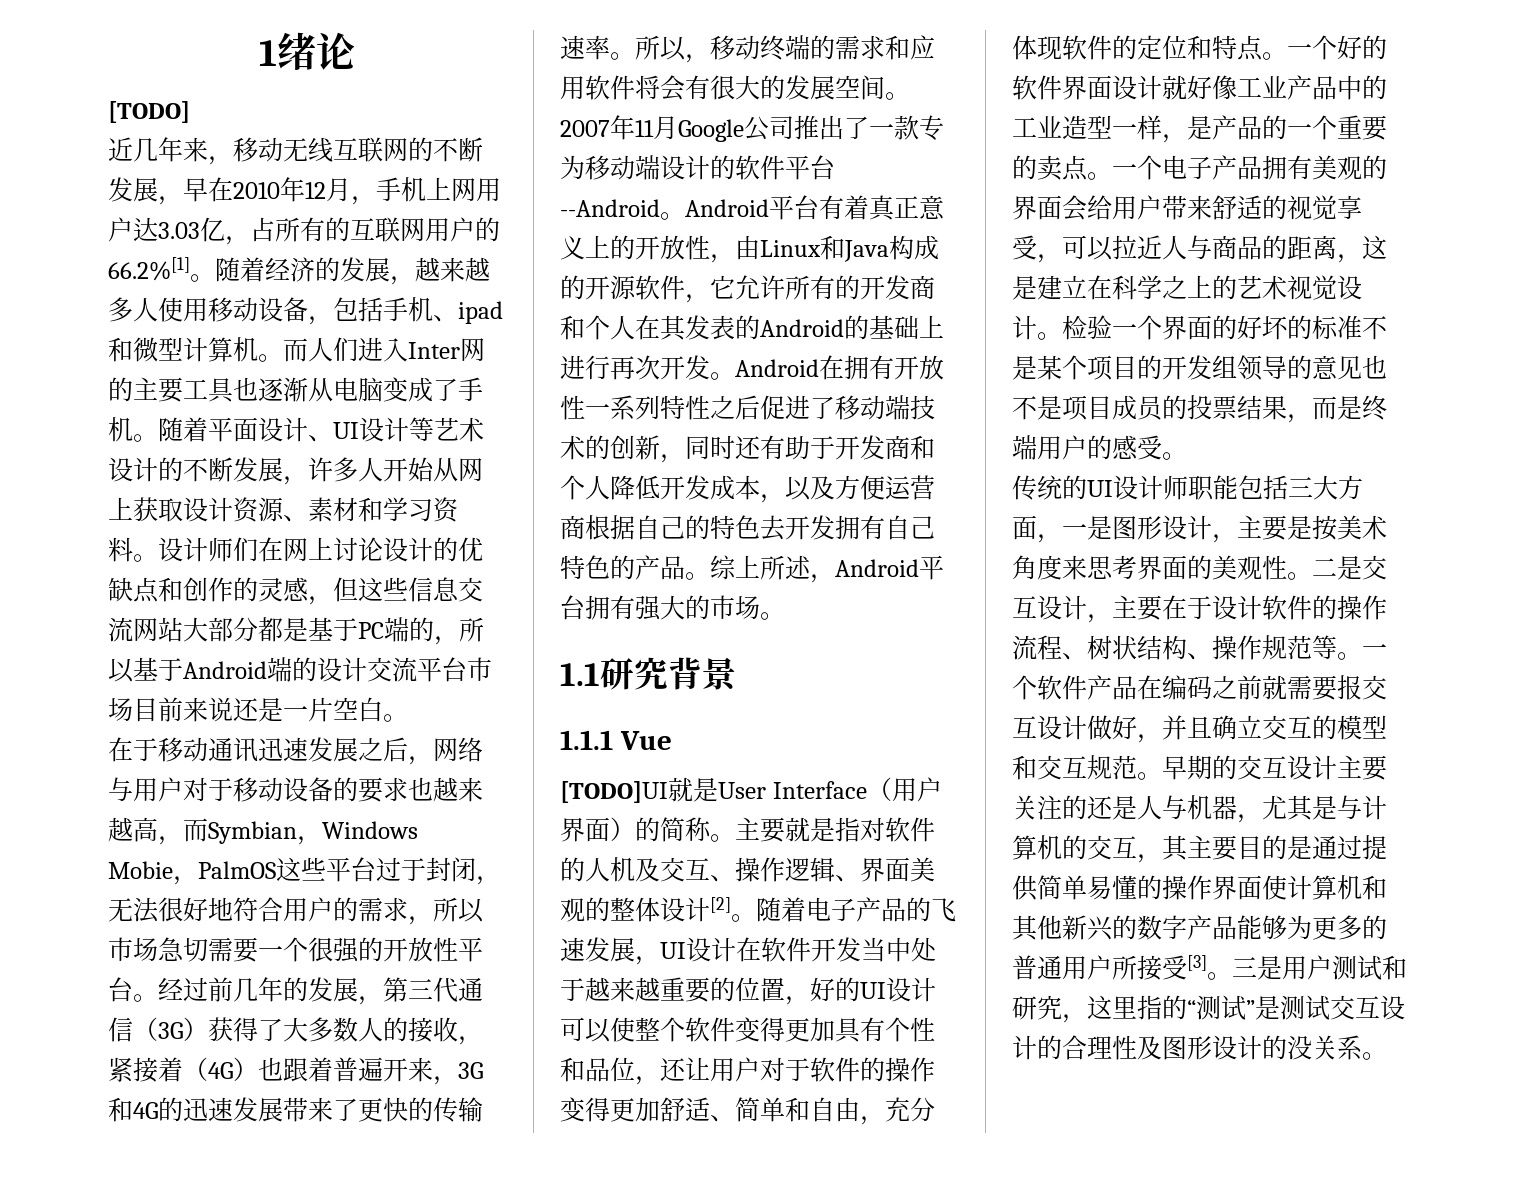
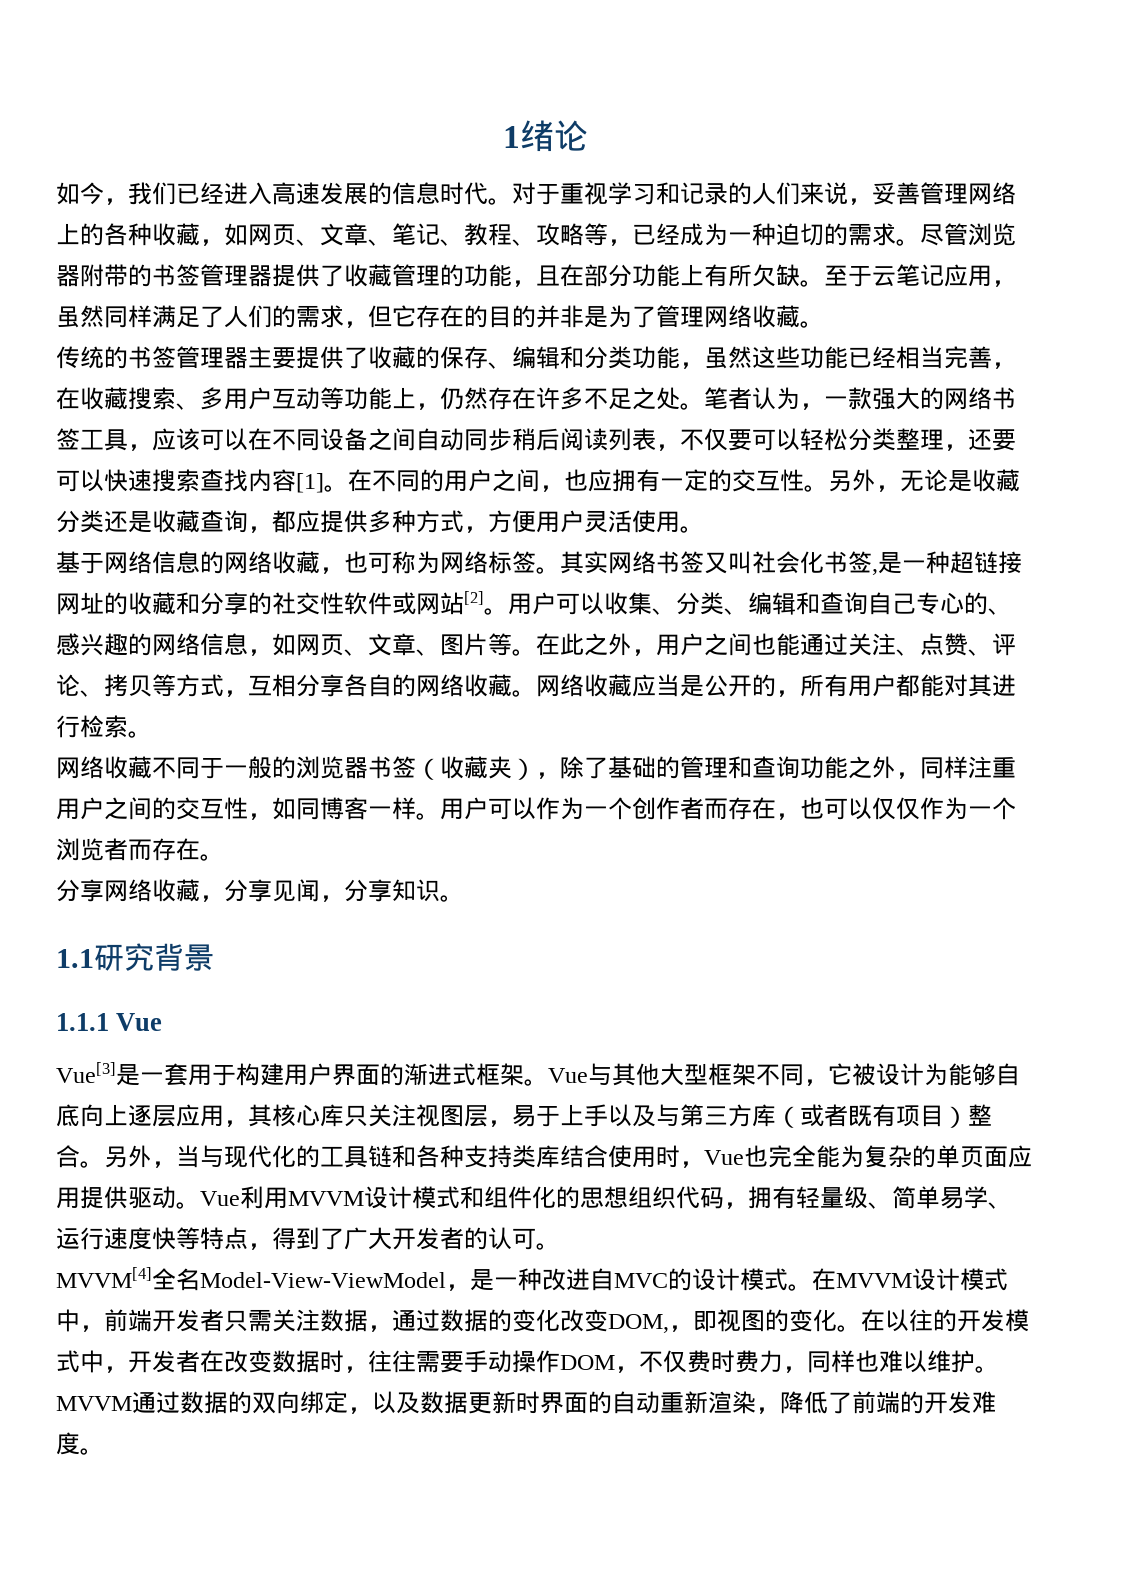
[108,101,190,123] [108,137,483,165] [108,177,501,205] [108,217,500,245] [108,257,490,285] [108,297,503,325] [108,337,485,362] [108,377,483,403] [108,417,484,442] [108,457,483,485] [108,497,459,523] [108,537,483,562] [108,577,483,605] [108,617,484,645] [108,657,492,683] [108,697,408,722] [108,737,483,765] [108,777,483,803] [108,817,418,845] [108,857,501,885] [108,897,484,925] [108,937,483,963] [108,977,483,1005] [108,1017,483,1045] [108,1057,483,1085] [108,1097,483,1122] [560,35,935,63] [560,75,910,101] [560,115,944,142] [560,155,835,180] [560,195,945,221] [560,235,939,263] [560,275,935,303] [560,315,944,341] [560,355,944,380] [560,395,935,420] [560,435,935,463] [560,475,935,503] [560,515,935,541] [560,555,944,583] [560,595,760,621] [TODO] // 近几年来，移动无线互联网的不断发展，早在2010年12月，手机上网用户达3.03亿，占所有的互联网用户的66.2%[1]。随着经济的发展，越来越多人使用移动设备，包括手机、ipad和微型计算机。而人们进入Inter网的主要工具也逐渐从电脑变成了手机。随着平面设计、UI设计等艺术设计的不断发展，许多人开始从网上获取设计资源、素材和学习资料。设计师们在网上讨论设计的优缺点和创作的灵感，但这些信息交流网站大部分都是基于PC端的，所以基于Android端的设计交流平台市场目前来说还是一片空白。 // 在于移动通讯迅速发展之后，网络与用户对于移动设备的要求也越来越高，而Symbian，Windows Mobie，PalmOS这些平台过于封闭，无法很好地符合用户的需求，所以市场急切需要一个很强的开放性平台。经过前几年的发展，第三代通信（3G）获得了大多数人的接收，紧接着（4G）也跟着普遍开来，3G和4G的迅速发展带来了更快的传输速率。所以，移动终端的需求和应用软件将会有很大的发展空间。2007年11月Google公司推出了一款专为移动端设计的软件平台--Android。Android平台有着真正意义上的开放性，由Linux和Java构成的开源软件，它允许所有的开发商和个人在其发表的Android的基础上进行再次开发。Android在拥有开放性一系列特性之后促进了移动端技术的创新，同时还有助于开发商和个人降低开发成本，以及方便运营商根据自己的特色去开发拥有自己特色的产品。综上所述，Android平台拥有强大的市场 -> [56,182,1016,205] [56,223,1016,246] [56,264,1016,287] [56,305,824,328] [56,346,1016,369] [56,387,1016,410] [56,428,1016,451] [56,469,1020,493] [56,510,704,533] [56,551,1022,575] [56,591,484,615] [484,592,1012,615] [56,633,1016,656] [56,674,1016,697] [56,715,152,738] [56,756,1016,780] [56,797,1016,820] [56,838,224,861] [56,879,440,902] 如今，我们已经进入高速发展的信息时代。对于重视学习和记录的人们来说，妥善管理网络上的各种收藏，如网页、文章、笔记、教程、攻略等，已经成为一种迫切的需求。尽管浏览器附带的书签管理器提供了收藏管理的功能，且在部分功能上有所欠缺。至于云笔记应用，虽然同样满足了人们的需求，但它存在的目的并非是为了管理网络收藏。 // 传统的书签管理器主要提供了收藏的保存、编辑和分类功能，虽然这些功能已经相当完善，在收藏搜索、多用户互动等功能上，仍然存在许多不足之处。笔者认为，一款强大的网络书签工具，应该可以在不同设备之间自动同步稍后阅读列表，不仅要可以轻松分类整理，还要可以快速搜索查找内容[1]。在不同的用户之间，也应拥有一定的交互性。另外，无论是收藏分类还是收藏查询，都应提供多种方式，方便用户灵活使用。 // 基于网络信息的网络收藏，也可称为网络标签。其实网络书签又叫社会化书签,是一种超链接网址的收藏和分享的社交性软件或网站[2]。用户可以收集、分类、编辑和查询自己专心的、感兴趣的网络信息，如网页、文章、图片等。在此之外，用户之间也能通过关注、点赞、评论、拷贝等方式，互相分享各自的网络收藏。网络收藏应当是公开的，所有用户都能对其进行检索。 // 网络收藏不同于一般的浏览器书签（收藏夹），除了基础的管理和查询功能之外，同样注重用户之间的交互性，如同博客一样。用户可以作为一个创作者而存在，也可以仅仅作为一个浏览者而存在。 // 分享网络收藏，分享见闻，分享知识
[560,777,942,803] [560,817,935,843] [560,857,935,882] [560,897,731,922] [731,897,956,922] [560,937,936,965] [560,977,936,1005] [560,1017,935,1043] [560,1057,935,1085] [560,1097,935,1125] [1012,35,1387,61] [1012,75,1387,100] [1012,115,1387,143] [1012,155,1387,181] [1012,195,1362,221] [1012,235,1387,263] [1012,275,1362,300] [1012,315,1387,340] [1012,355,1387,381] [1012,395,1387,423] [1012,435,1187,460] [1012,475,1363,501] [1012,515,1387,543] [1012,555,1387,580] [1012,595,1387,623] [1012,635,1387,660] [1012,675,1387,701] [1012,715,1387,743] [1012,755,1387,781] [1012,795,1387,823] [1012,835,1387,863] [1012,875,1387,901] [1012,915,1387,941] [1012,955,1207,980] [1207,955,1407,980] [1012,995,1405,1023] [1012,1035,1362,1060] [TODO]UI就是User Interface（用户界面）的简称。主要就是指对软件的人机及交互、操作逻辑、界面美观的整体设计[2]。随着电子产品的飞速发展，UI设计在软件开发当中处于越来越重要的位置，好的UI设计可以使整个软件变得更加具有个性和品位，还让用户对于软件的操作变得更加舒适、简单和自由，充分体现软件的定位和特点。一个好的软件界面设计就好像工业产品中的工业造型一样，是产品的一个重要的卖点。一个电子产品拥有美观的界面会给用户带来舒适的视觉享受，可以拉近人与商品的距离，这是建立在科学之上的艺术视觉设计。检验一个界面的好坏的标准不是某个项目的开发组领导的意见也不是项目成员的投票结果，而是终端用户的感受。 // 传统的UI设计师职能包括三大方面，一是图形设计，主要是按美术角度来思考界面的美观性。二是交互设计，主要在于设计软件的操作流程、树状结构、操作规范等。一个软件产品在编码之前就需要报交互设计做好，并且确立交互的模型和交互规范。早期的交互设计主要关注的还是人与机器，尤其是与计算机的交互，其主要目的是通过提供简单易懂的操作界面使计算机和其他新兴的数字产品能够为更多的普通用户所接受[3]。三是用户测试和研究，这里指的“测试”是测试交互设计的合理性及图形设计的没关系 -> [56,1062,1020,1086] [56,1104,992,1128] [56,1145,1032,1168] [56,1186,1012,1209] [56,1227,560,1250] [56,1267,1008,1291] [56,1309,1029,1333] [56,1350,999,1373] [56,1391,996,1414] [56,1432,80,1455] Vue[3]是一套用于构建用户界面的渐进式框架。Vue与其他大型框架不同，它被设计为能够自底向上逐层应用，其核心库只关注视图层，易于上手以及与第三方库（或者既有项目）整合。另外，当与现代化的工具链和各种支持类库结合使用时，Vue也完全能为复杂的单页面应用提供驱动。Vue利用MVVM设计模式和组件化的思想组织代码，拥有轻量级、简单易学、运行速度快等特点，得到了广大开发者的认可。 // MVVM[4]全名Model-View-ViewModel，是一种改进自MVC的设计模式。在MVVM设计模式中，前端开发者只需关注数据，通过数据的变化改变DOM,，即视图的变化。在以往的开发模式中，开发者在改变数据时，往往需要手动操作DOM，不仅费时费力，同样也难以维护。MVVM通过数据的双向绑定，以及数据更新时界面的自动重新渲染，降低了前端的开发难度

